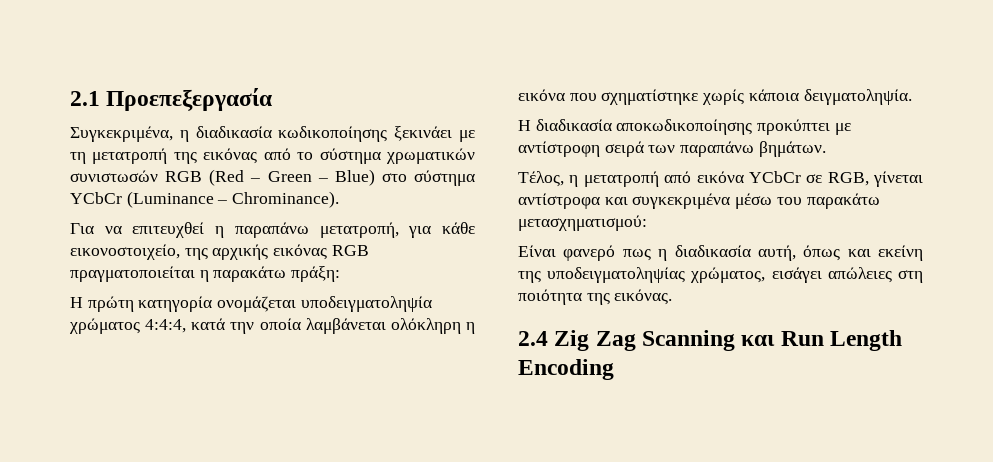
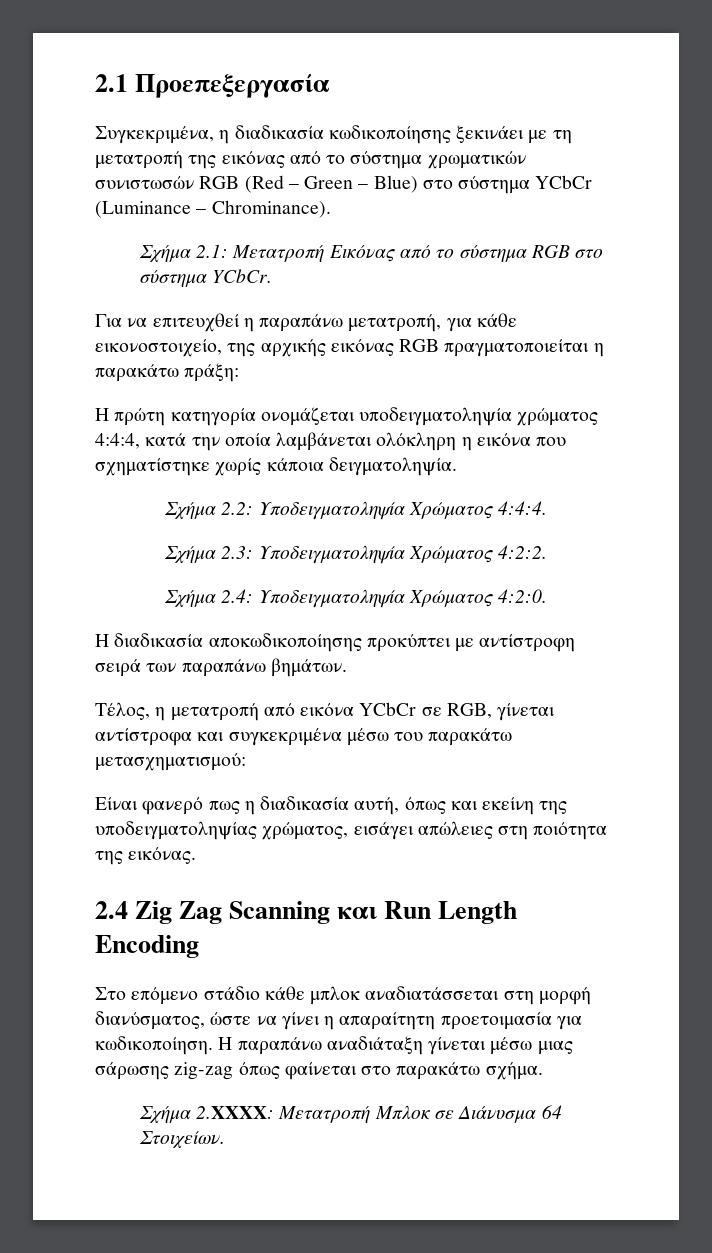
(340, 199) none -> [138,244,604,262] [139,269,273,287] // Σχήμα 2.1: Μετατροπή Εικόνας από το σύστημα RGB στο σύστημα YCbCr.
(912, 97) none -> [163,501,548,520] [163,545,548,564] [163,589,548,608] // Σχήμα 2.2: Υποδειγματοληψία Χρώματος 4:4:4. // Σχήμα 2.3: Υποδειγματοληψία Χρώματος 4:2:2. // Σχήμα 2.4: Υποδειγματοληψία Χρώματος 4:2:0.
(614, 369) none -> [95,986,591,1005] [95,1011,582,1030] [95,1036,573,1055] [95,1062,543,1080] [138,1105,562,1123] [138,1131,225,1148] // Στο επόμενο στάδιο κάθε μπλοκ αναδιατάσσεται στη μορφή διανύσματος, ώστε να γίνει η απαραίτητη προετοιμασία για κωδικοποίηση. Η παραπάνω αναδιάταξη γίνεται μέσω μιας σάρωσης zig-zag όπως φαίνεται στο παρακάτω σχήμα. // Σχήμα 2.ΧΧΧΧ: Μετατροπή Μπλοκ σε Διάνυσμα 64 Στοιχείων.

